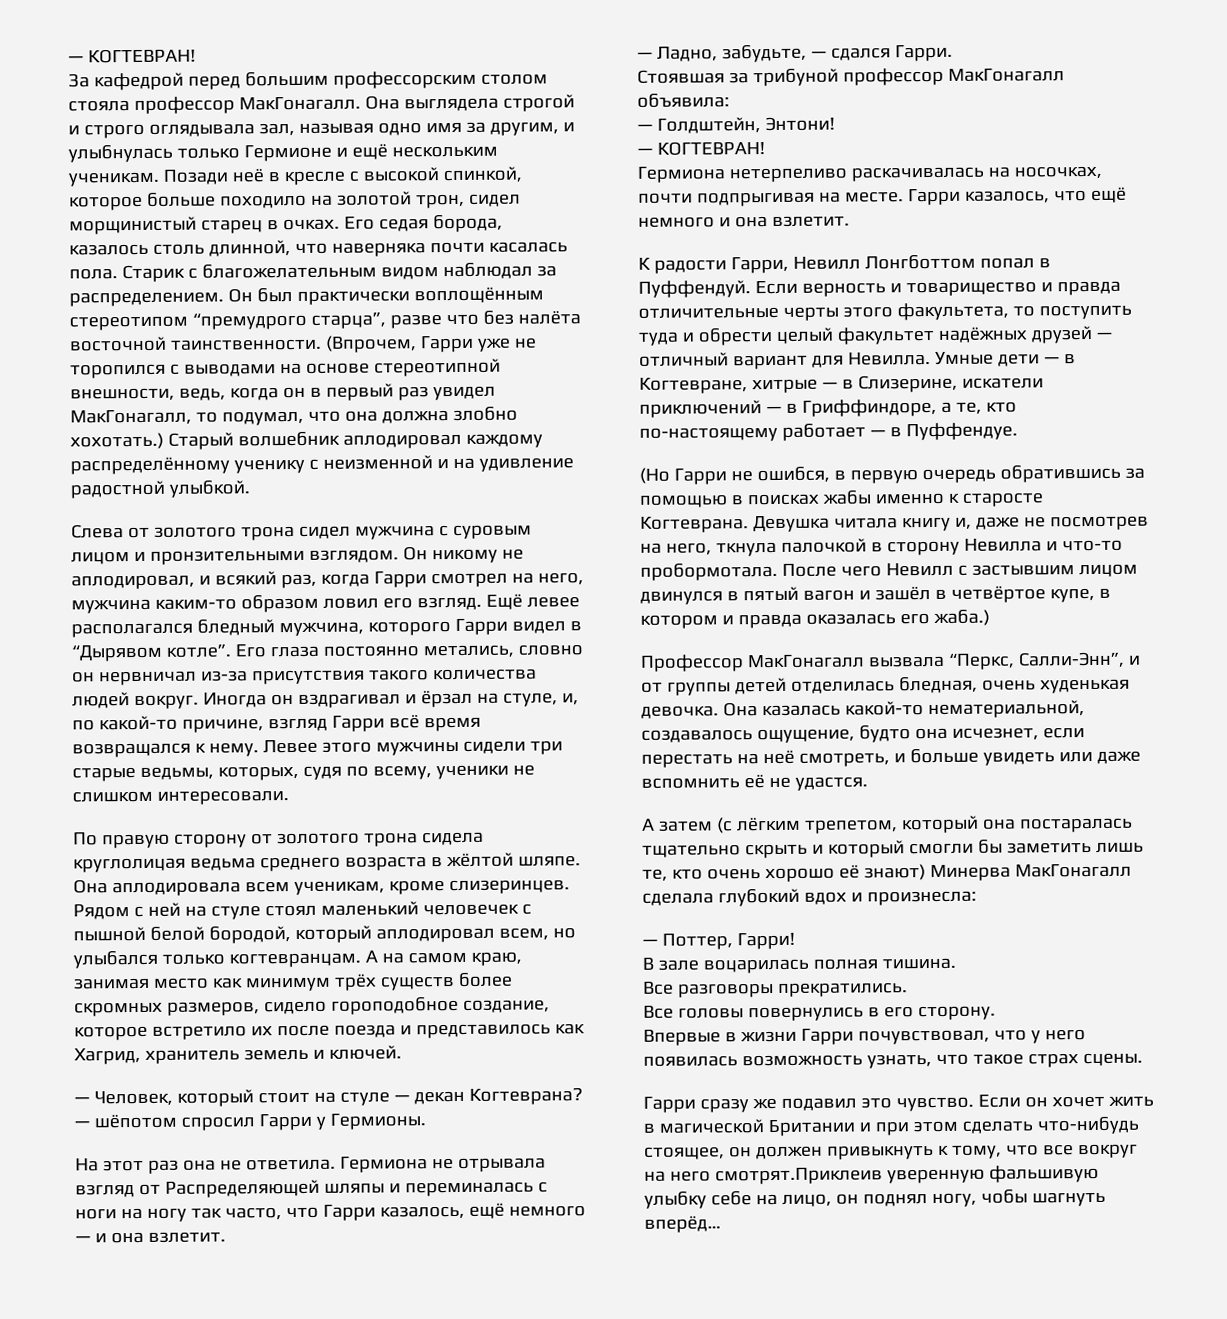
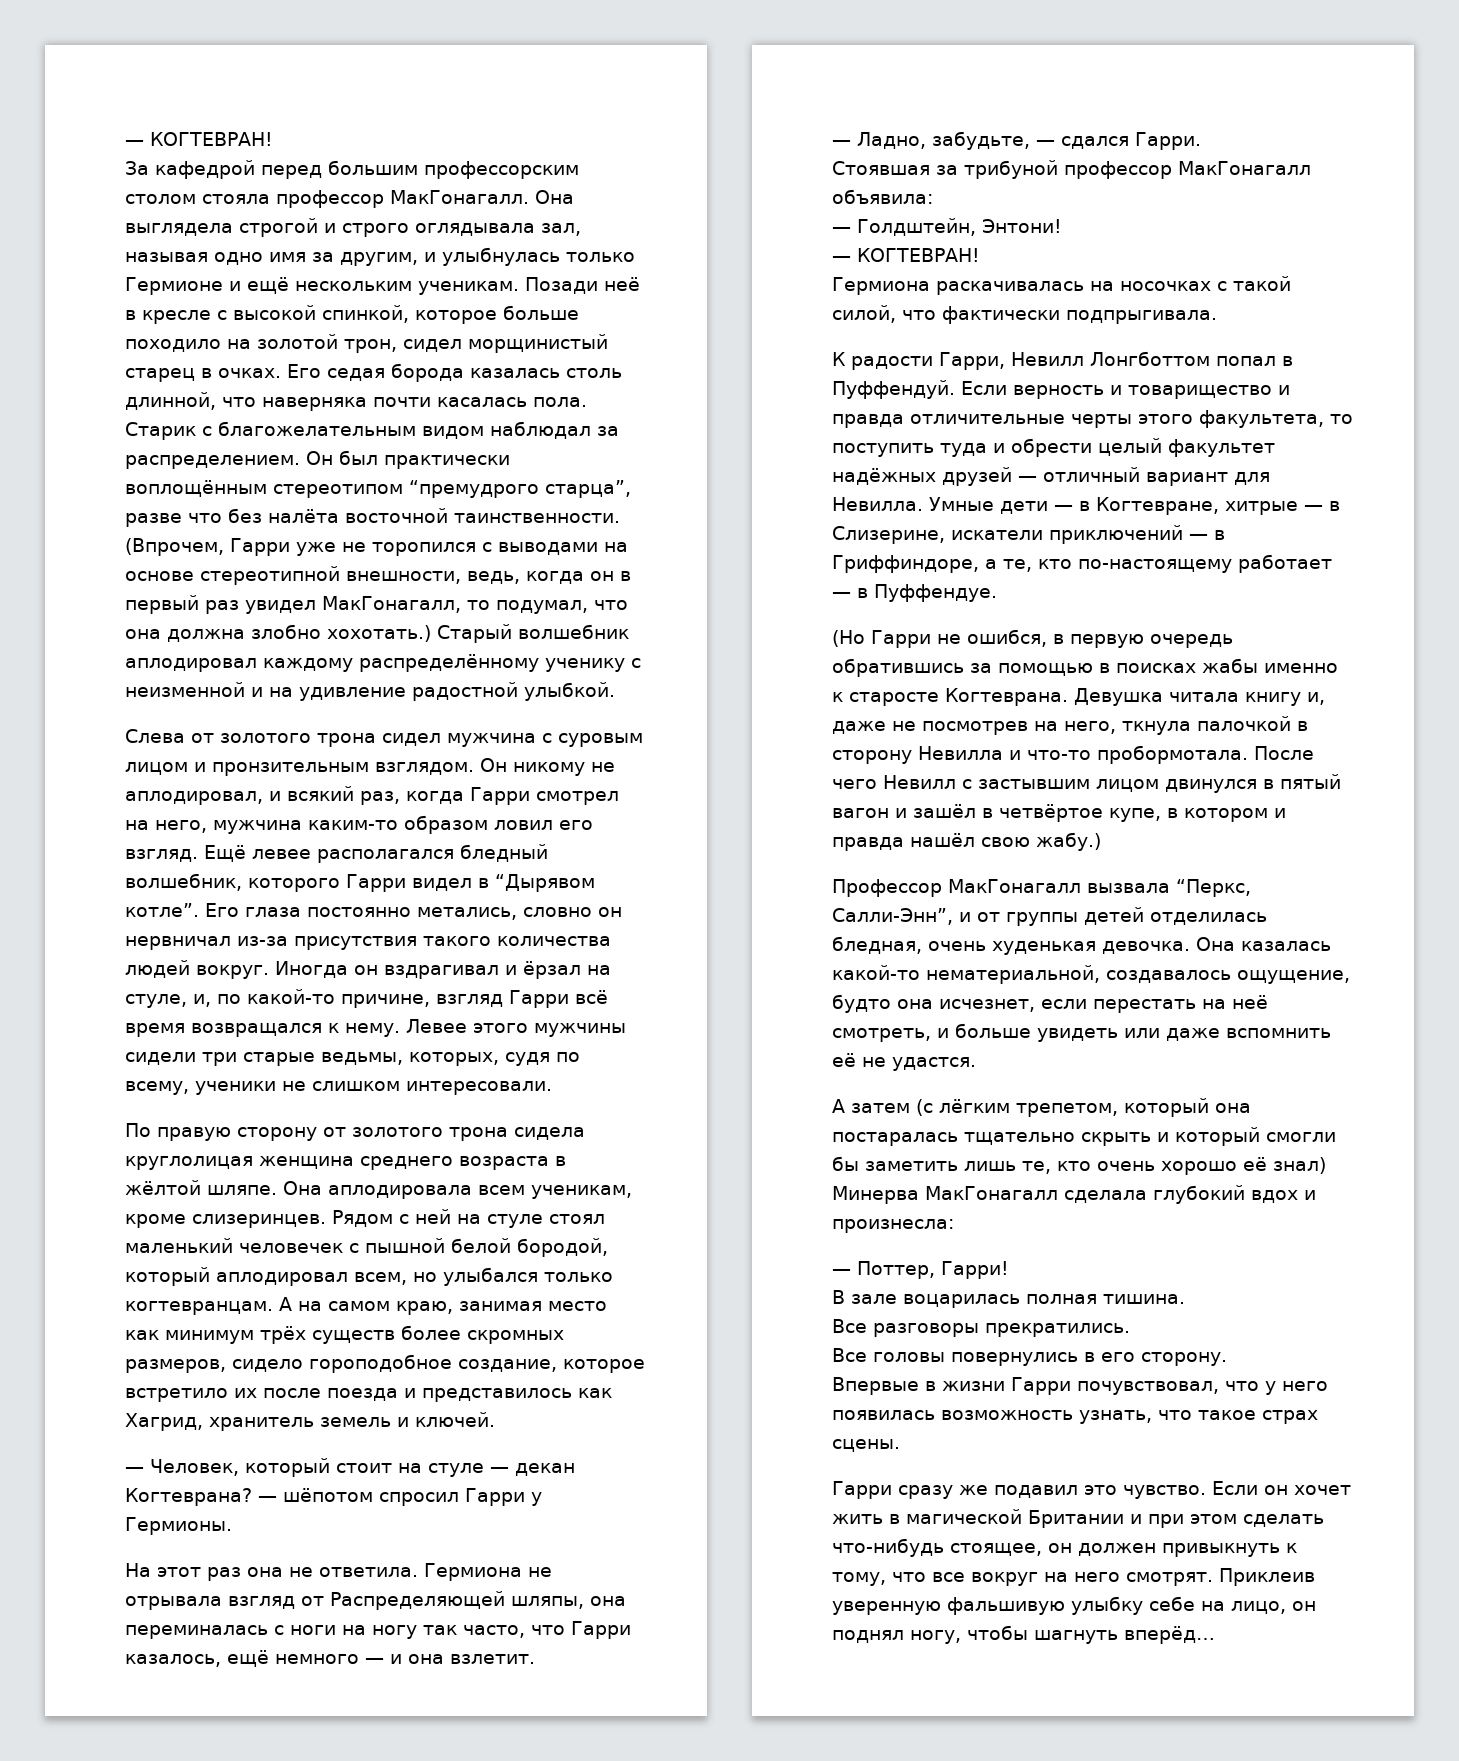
[432,214,503,233] [69,243,149,256] борода, казалось -> [391,363,560,382] борода казалась
[149,549,305,565] пронзительными -> [212,762,369,776] пронзительным
[278,621,364,637] мужчина, -> [125,873,242,891] волшебник,
[189,857,256,871] ведьма -> [259,1156,354,1169] женщина
[323,1183,401,1194] шляпы и -> [511,1596,626,1609] шляпы, она
[728,167,848,183] нетерпеливо -> (930, 286) none
[1013,165,1102,180] [638,186,1127,207] [638,215,850,228] носочках, почти подпрыгивая на месте. Гарри казалось, что ещё немного и она взлетит. -> [1120,276,1291,291] [832,305,1217,324] носочках с такой силой, что фактически подпрыгивала.
[805,609,990,626] оказалась его жаба.) -> [910,832,1101,851] нашёл свою жабу.)
[863,864,926,881] знают) -> [1273,1157,1326,1174] знал)
[714,1167,883,1185] смотрят.Приклеив -> [1126,1568,1315,1586] смотрят. Приклеив
[980,1189,1028,1204] чобы -> [967,1625,1028,1640] чтобы

